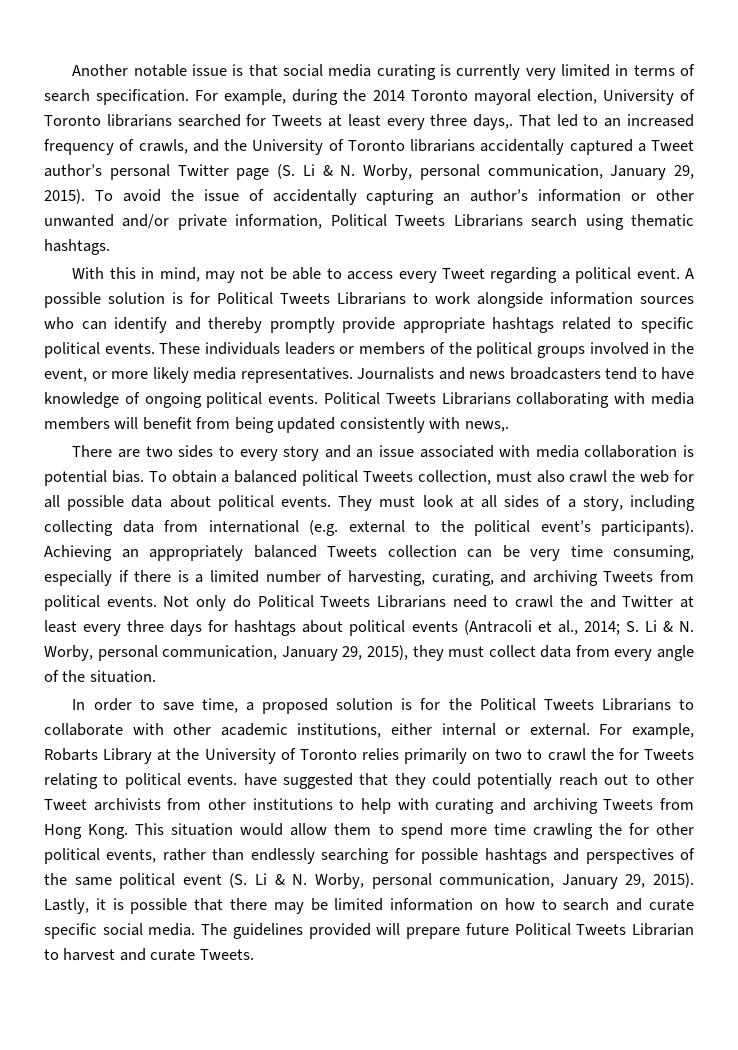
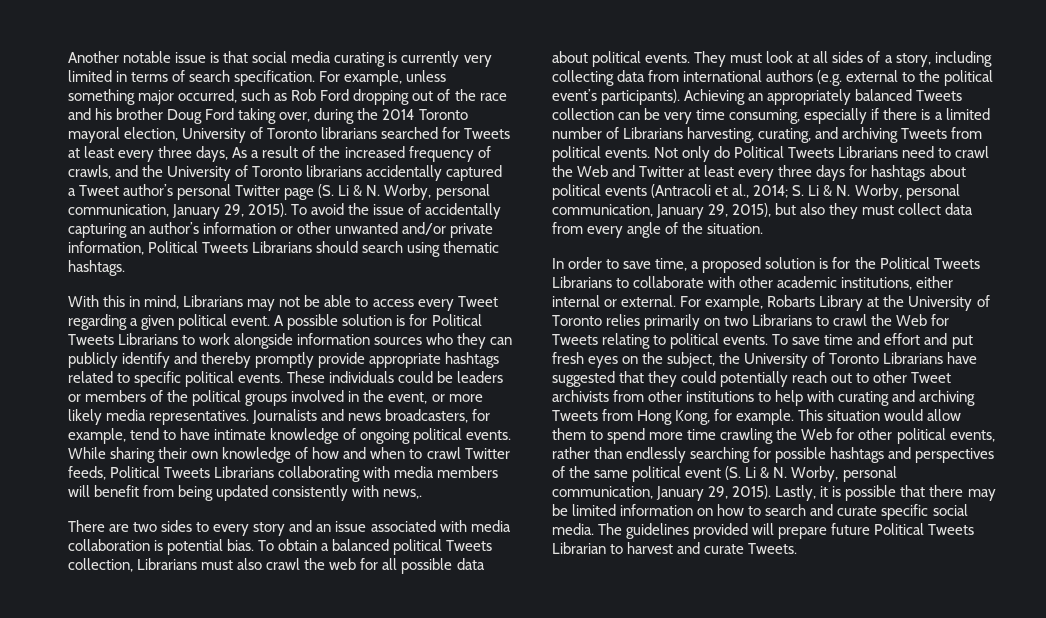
(287, 97) none -> [406,70,447,82] [68,89,507,105] [68,108,311,124] unless something major occurred, such as Rob Ford dropping out of the race and his brother Doug Ford taking over,
[473,114,622,130] days,. That led to an -> [196,146,341,162] days, As a result of the
(523, 220) none -> [316,241,359,253] should
(200, 274) none -> [183,295,244,307] Librarians
(570, 275) none -> [141,315,175,330] given
[81,321,107,330] can -> [457,333,513,349] [68,352,118,368] they can publicly
(281, 348) none -> [398,371,454,383] could be
[509,367,601,380] broadcasters -> [385,409,491,423] [68,428,126,444] broadcasters, for example,
(694, 373) none -> [214,429,267,440] intimate
(319, 398) none -> [68,447,510,463] [68,466,106,480] While sharing their own knowledge of how and when to crawl Twitter feeds,
(491, 477) none -> [137,558,198,570] Librarians
(299, 526) none -> [766,70,814,82] authors
(343, 576) none -> [623,127,684,139] Librarians
(583, 601) none -> [577,165,609,177] Web
(408, 652) none -> [775,203,826,215] but also
[527,748,614,761] to crawl the -> [752,314,928,326] Librarians to crawl the Web
(238, 779) none -> [772,333,973,349] [552,352,944,368] To save time and effort and put fresh eyes on the subject, the University of Toronto Librarians
[88,824,129,839] Kong. -> [675,409,795,425] Kong, for example.
(622, 829) none -> [801,428,833,440] Web

